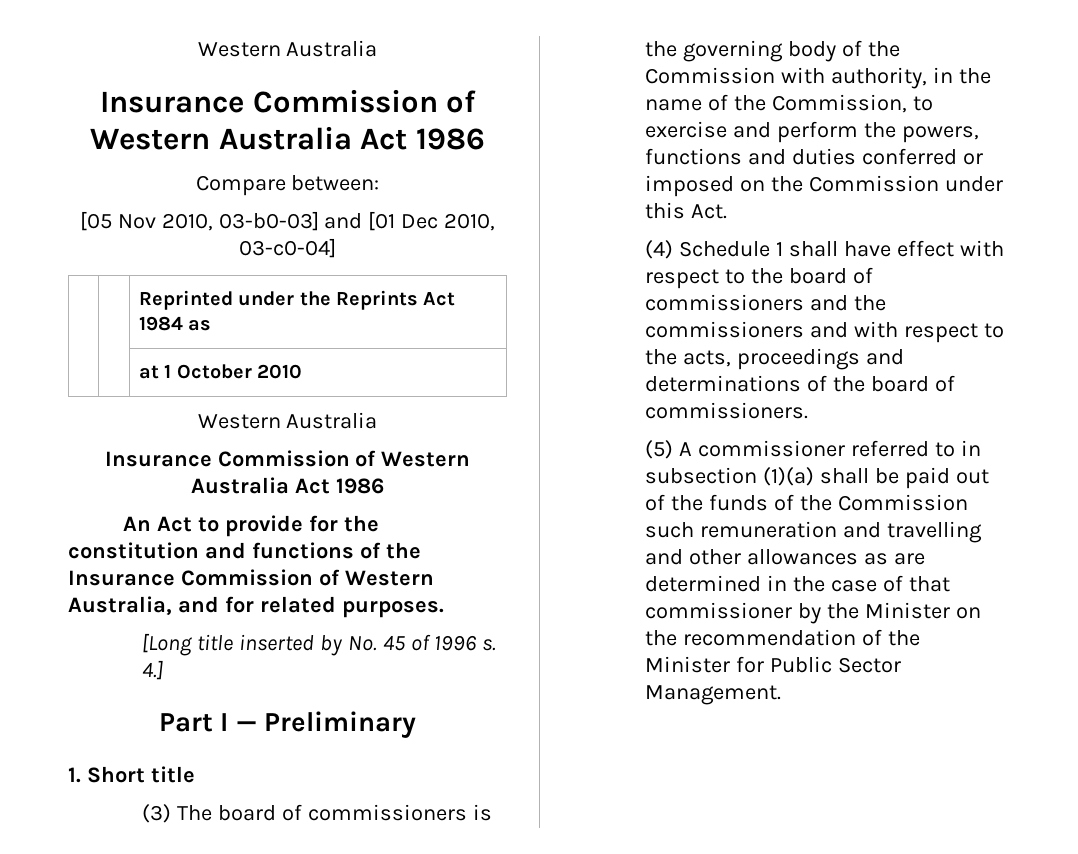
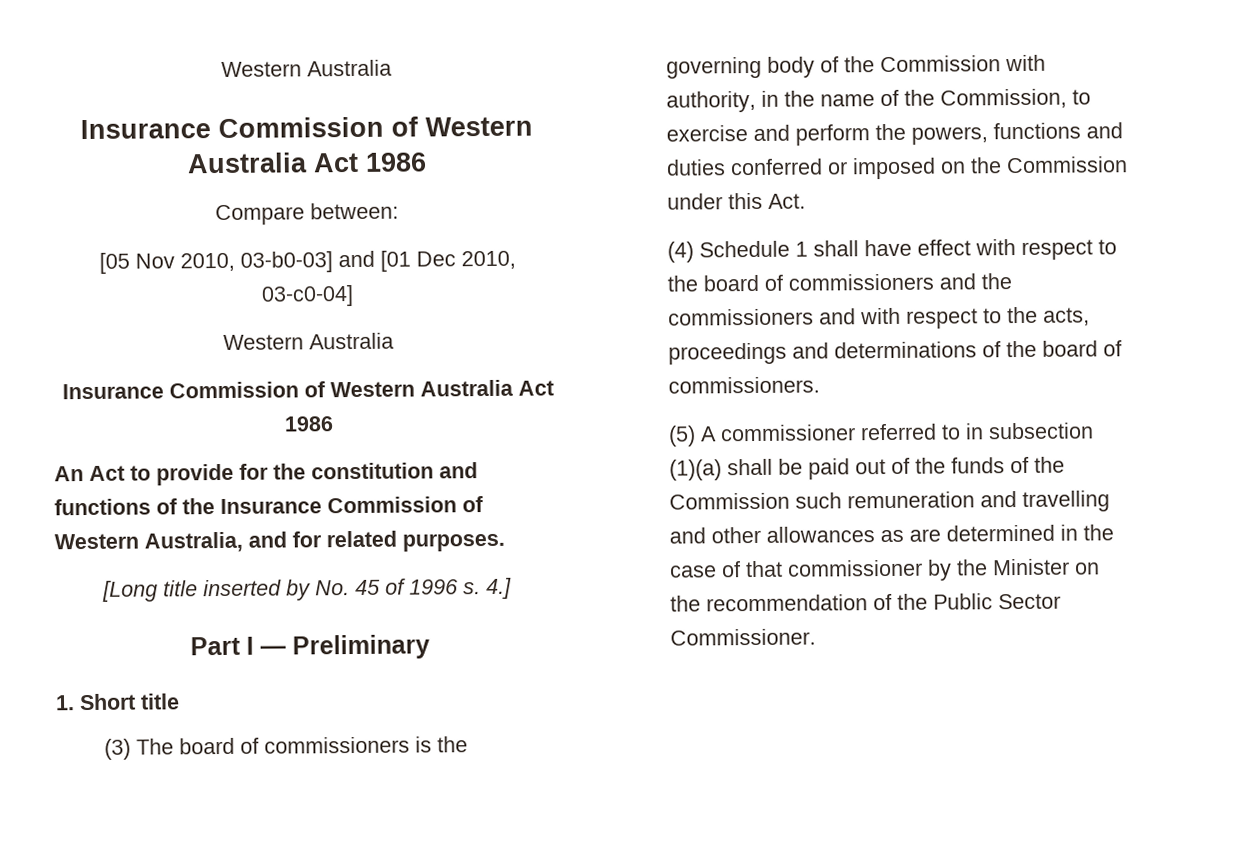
[138,290,456,310] [138,316,212,331] [138,364,303,379] // | | Reprinted under the Reprints Act 1984 as // | | at 1 October 2010 -> (354, 296) none
[644,656,764,673] Minister for -> (928, 601) none
[644,685,781,705] Management. -> [669,628,816,646] Commissioner.

